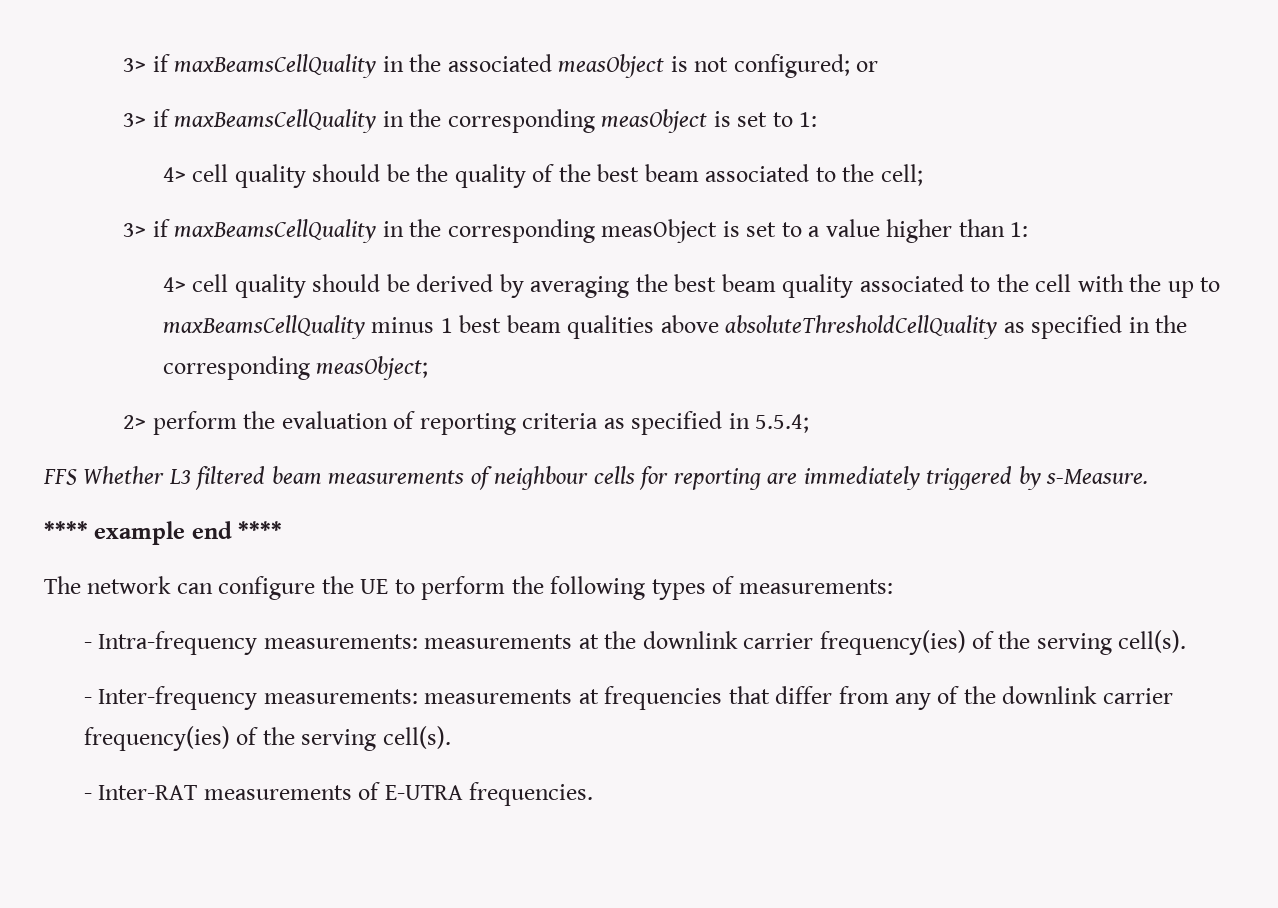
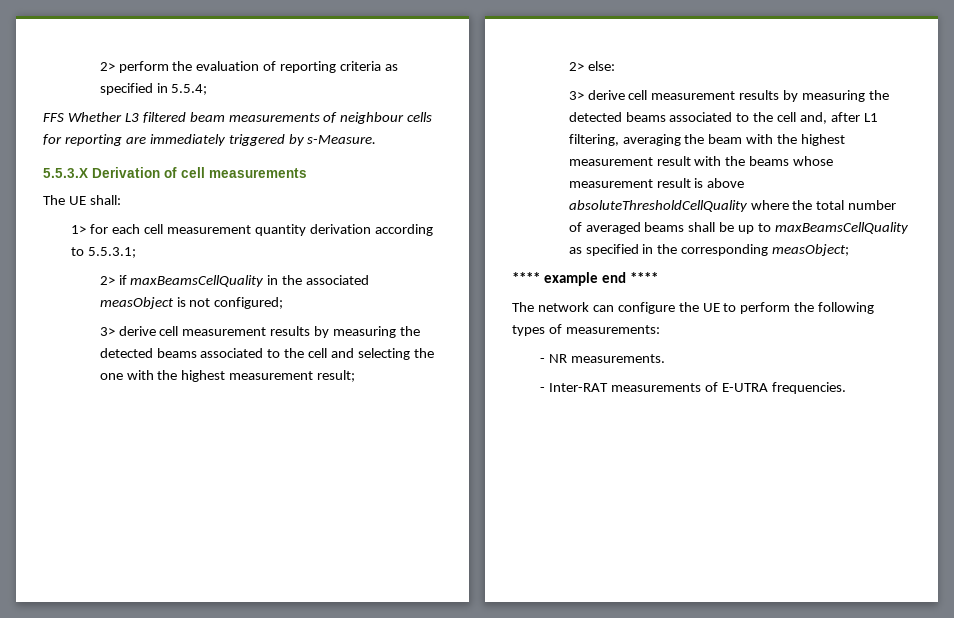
[123,54,879,78] [123,109,818,133] [162,164,923,188] [123,219,1029,243] [162,274,1221,298] [162,315,1188,339] [162,356,429,380] 3> if maxBeamsCellQuality in the associated measObject is not configured; or // 3> if maxBeamsCellQuality in the corresponding measObject is set to 1: // 4> cell quality should be the quality of the best beam associated to the cell; // 3> if maxBeamsCellQuality in the corresponding measObject is set to a value higher than 1: // 4> cell quality should be derived by averaging the best beam quality associated to the cell with the up to maxBeamsCellQuality minus 1 best beam qualities above absoluteThresholdCellQuality as specified in the corresponding measObject; // -> (99, 66) none
(1149, 476) none -> [43,167,307,178] [43,195,121,205] [71,224,433,236] [71,247,137,258] [99,275,370,287] [99,297,284,309] [99,326,421,338] [99,348,434,360] [99,370,356,382] [568,61,615,71] [568,90,890,102] [568,112,878,124] [568,134,846,146] [568,156,834,166] [568,178,745,188] [568,200,897,212] [568,222,910,234] [568,244,850,256] // 5.5.3.X Derivation of cell measurements // The UE shall: // 1> for each cell measurement quantity derivation according to 5.5.3.1; // 2> if maxBeamsCellQuality in the associated measObject is not configured; // 3> derive cell measurement results by measuring the detected beams associated to the cell and selecting the one with the highest measurement result; // 2> else: // 3> derive cell measurement results by measuring the detected beams associated to the cell and, after L1 filtering, averaging the beam with the highest measurement result with the beams whose measurement result is above absoluteThresholdCellQuality where the total number of averaged beams shall be up to maxBeamsCellQuality as specified in the corresponding measObject;
[98,630,1187,655] [83,686,1173,710] [83,726,451,751] Intra-frequency measurements: measurements at the downlink carrier frequency(ies) of the serving cell(s). // - Inter-frequency measurements: measurements at frequencies that differ from any of the downlink carrier frequency(ies) of the serving cell(s). -> [549,354,666,363] NR measurements.

